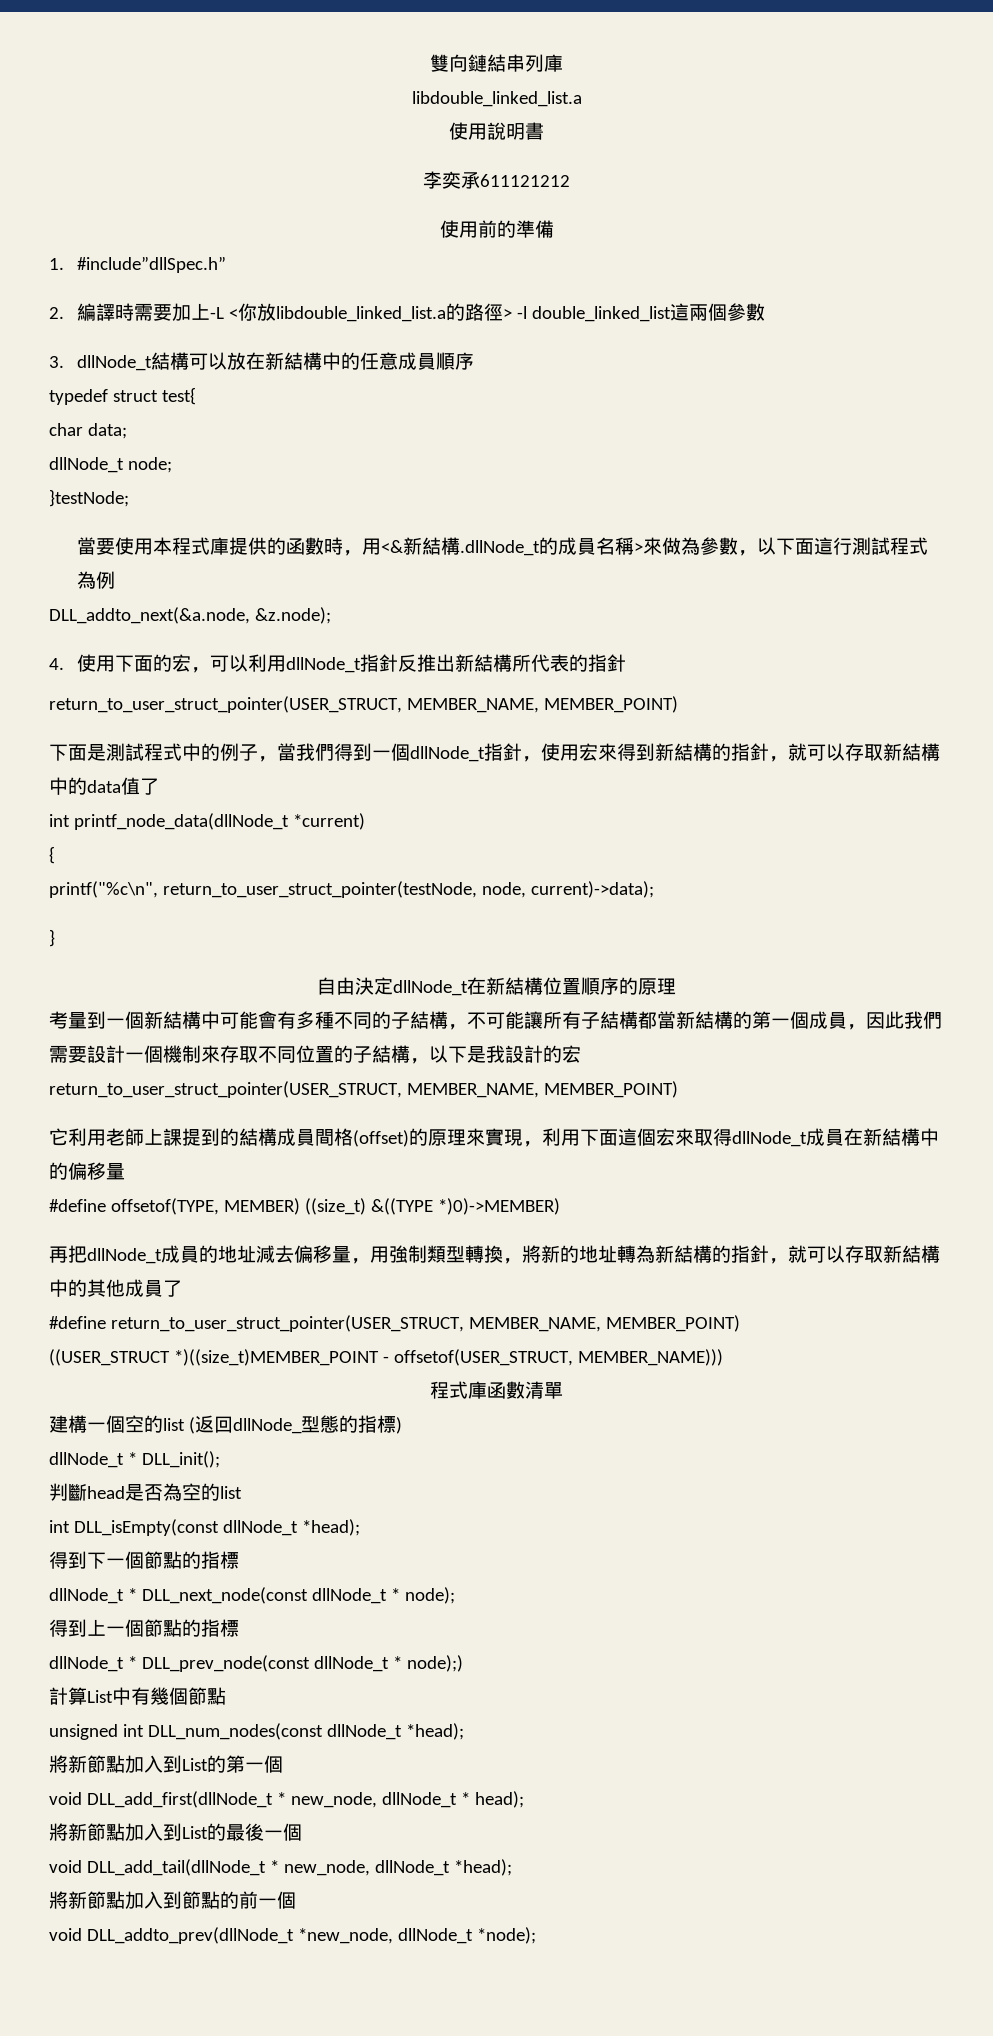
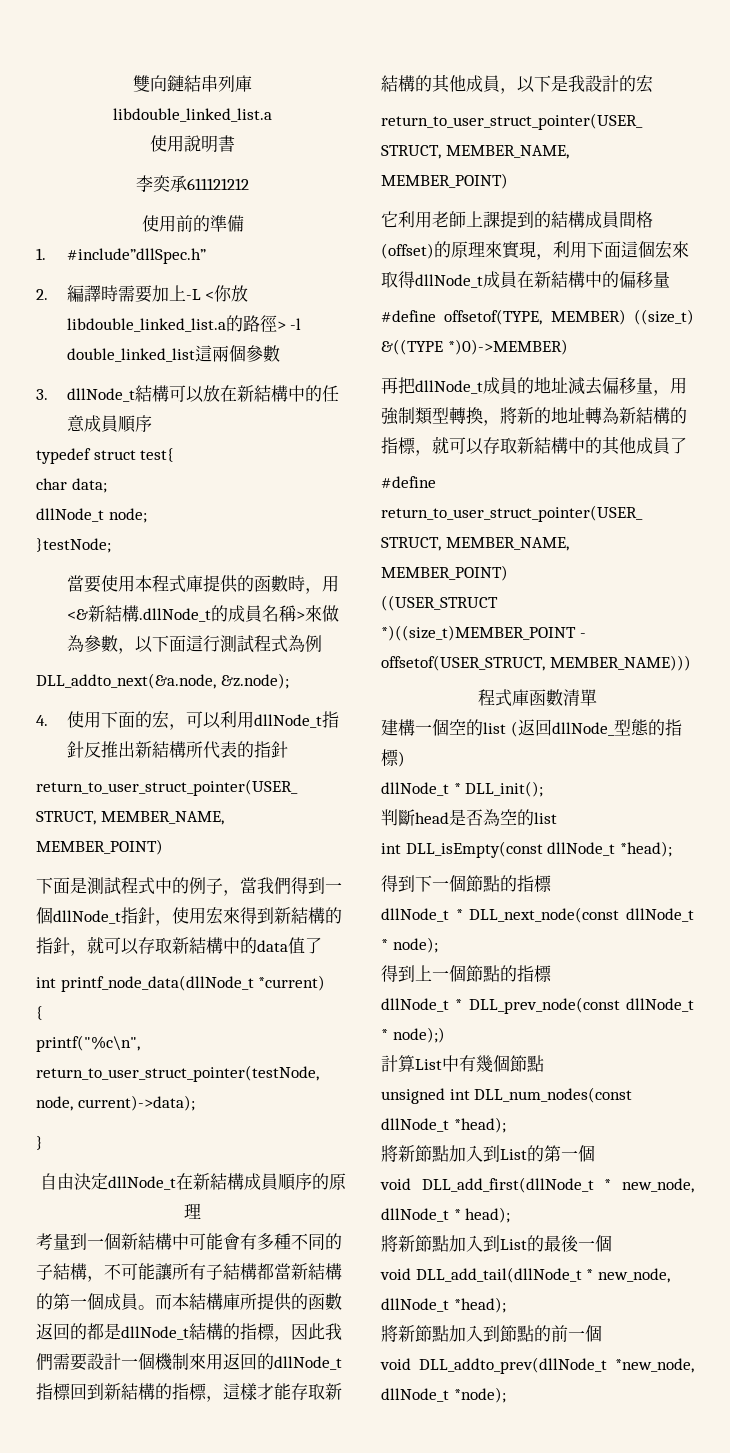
[543,977,581,995] 位置 -> [243,1173,278,1190] 成員
(847, 1020) none -> [138,1293,342,1311] [36,1323,275,1340] 。而本結構庫所提供的函數返回的都是dllNode_t結構的指標
[220,1045,410,1063] 存取不同位置的子結構 -> [206,1353,342,1370] [36,1383,342,1402] [381,74,500,93] 用返回的dllNode_t指標回到新結構的指標，這樣才能存取新結構的其他成員
[750,1245,769,1263] 針 -> [398,437,416,454] 標

